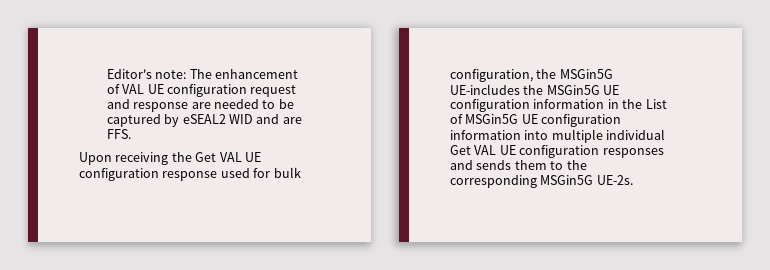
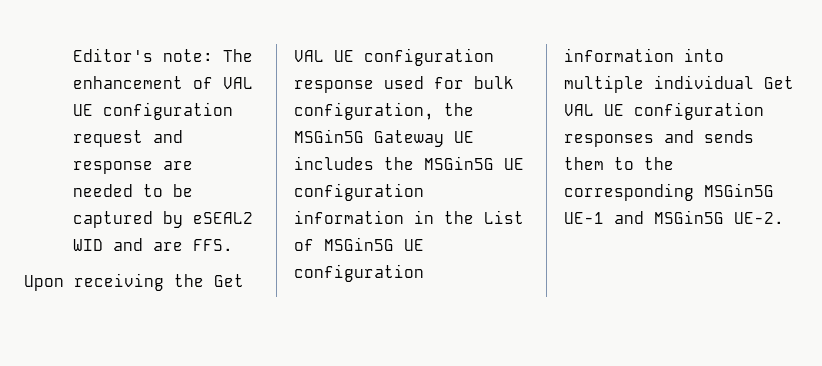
[450,84,520,95] UE-includes -> [374,130,474,147] [294,156,374,170] Gateway UE includes
[596,175,633,185] UE-2s. -> [564,210,784,224] UE-1 and MSGin5G UE-2.

